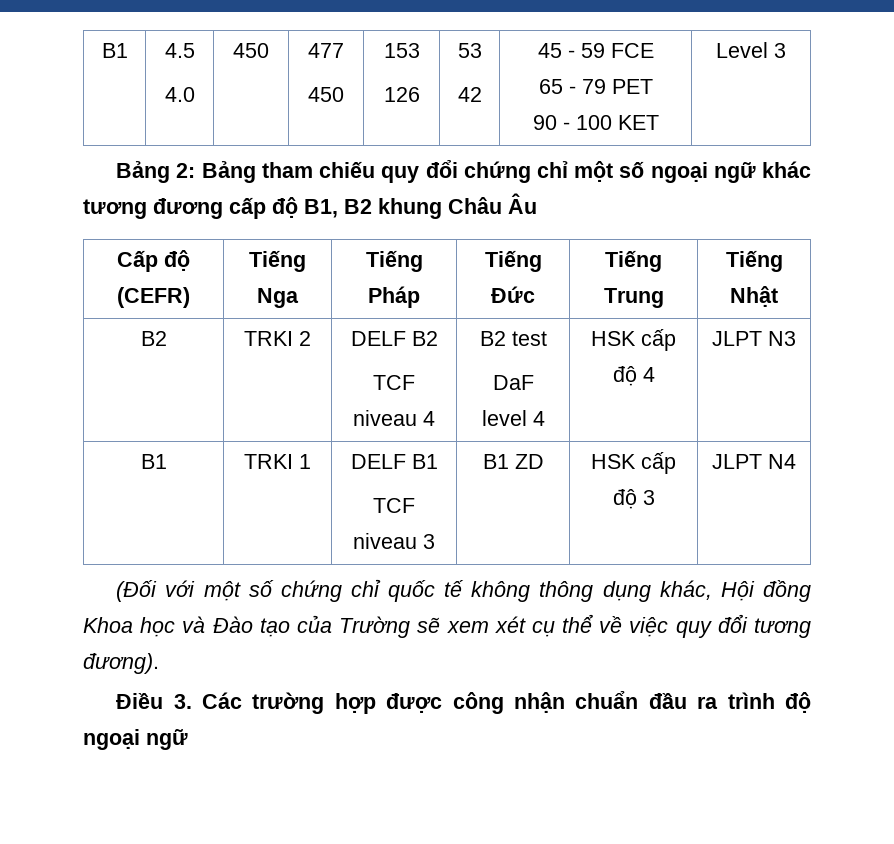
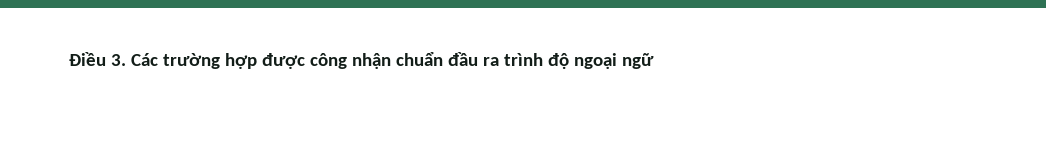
[101,43,128,58] [164,43,195,58] [164,87,195,102] [233,43,269,58] [308,43,344,58] [308,87,344,102] [383,43,420,58] [383,87,420,102] [457,43,482,58] [457,87,482,102] [537,43,654,58] [538,79,653,94] [532,115,659,130] [716,42,786,58] [116,160,812,183] [83,193,537,219] [117,250,190,272] [117,287,190,308] [249,250,306,272] [257,288,299,308] [365,250,423,272] [368,286,420,308] [484,250,542,272] [491,286,535,303] [605,250,662,272] [603,288,664,308] [725,250,783,272] [730,286,778,307] [140,331,167,346] [244,331,311,346] [350,331,438,346] [373,375,415,390] [353,410,435,426] [479,331,547,346] [492,375,534,390] [481,410,545,426] [591,329,676,351] [612,366,655,386] [712,331,796,346] [140,454,167,469] [244,454,311,469] [350,454,438,469] [373,498,415,513] [353,533,435,549] [482,454,544,469] [591,452,676,474] [612,489,655,509] [712,454,796,469] [116,579,812,602] [83,614,811,638] [83,653,159,674] B1 | 4.5 // 4.0 | 450 | 477 // 450 | 153 // 126 | 53 // 42 | 45 - 59 FCE // 65 - 79 PET // 90 - 100 KET | Level 3 // Bảng 2: Bảng tham chiếu quy đổi chứng chỉ một số ngoại ngữ khác tương đương cấp độ B1, B2 khung Châu Âu // Cấp độ (CEFR) | Tiếng Nga | Tiếng Pháp | Tiếng Đức | Tiếng Trung | Tiếng Nhật // B2 | TRKI 2 | DELF B2 // TCF niveau 4 | B2 test // DaF level 4 | HSK cấp độ 4 | JLPT N3 // B1 | TRKI 1 | DELF B1 // TCF niveau 3 | B1 ZD | HSK cấp độ 3 | JLPT N4 // (Đối với một số chứng chỉ quốc tế không thông dụng khác, Hội đồng Khoa học và Đào tạo của Trường sẽ xem xét cụ thể về việc quy đổi tương đương). // -> (69, 59) none

